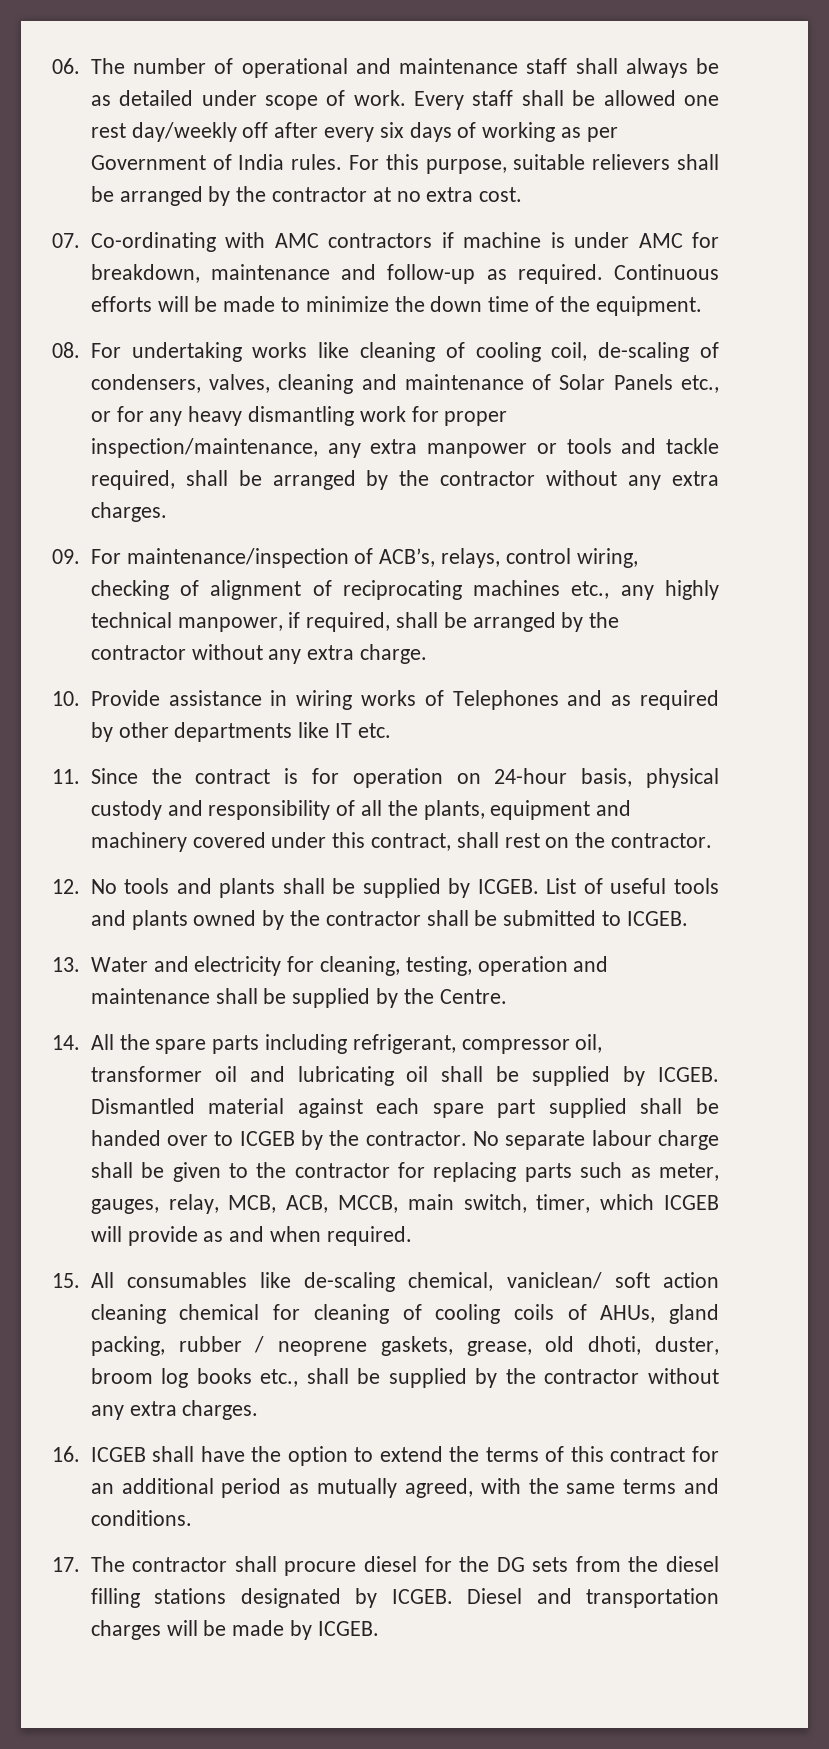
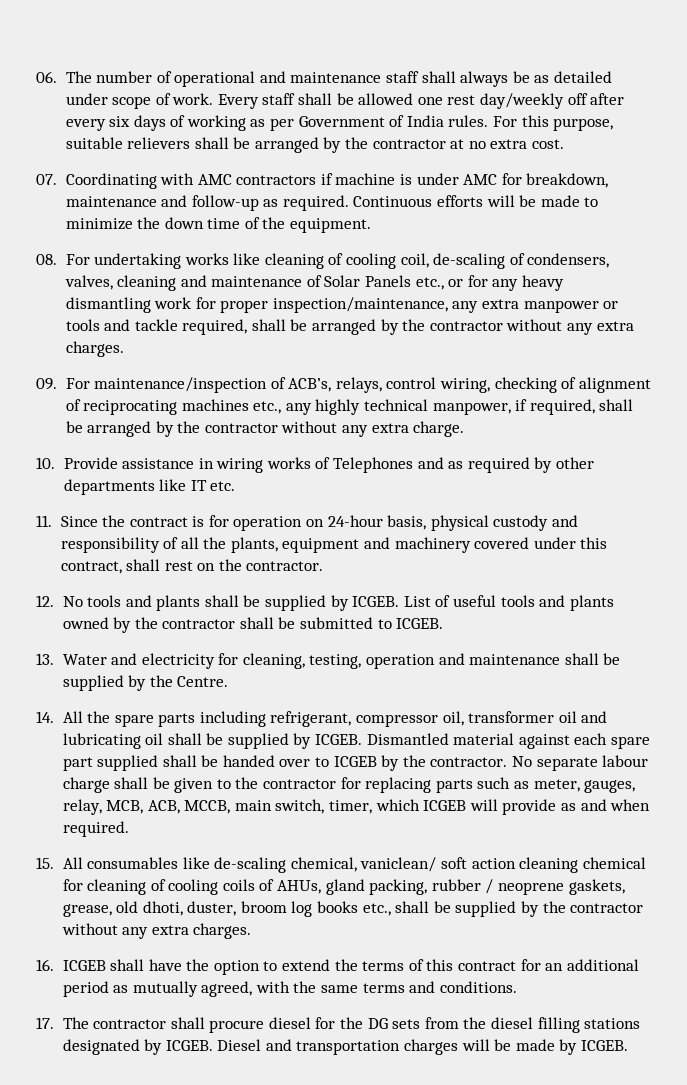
[90,232,216,252] Co-ordinating -> [65,173,157,189] Coordinating

